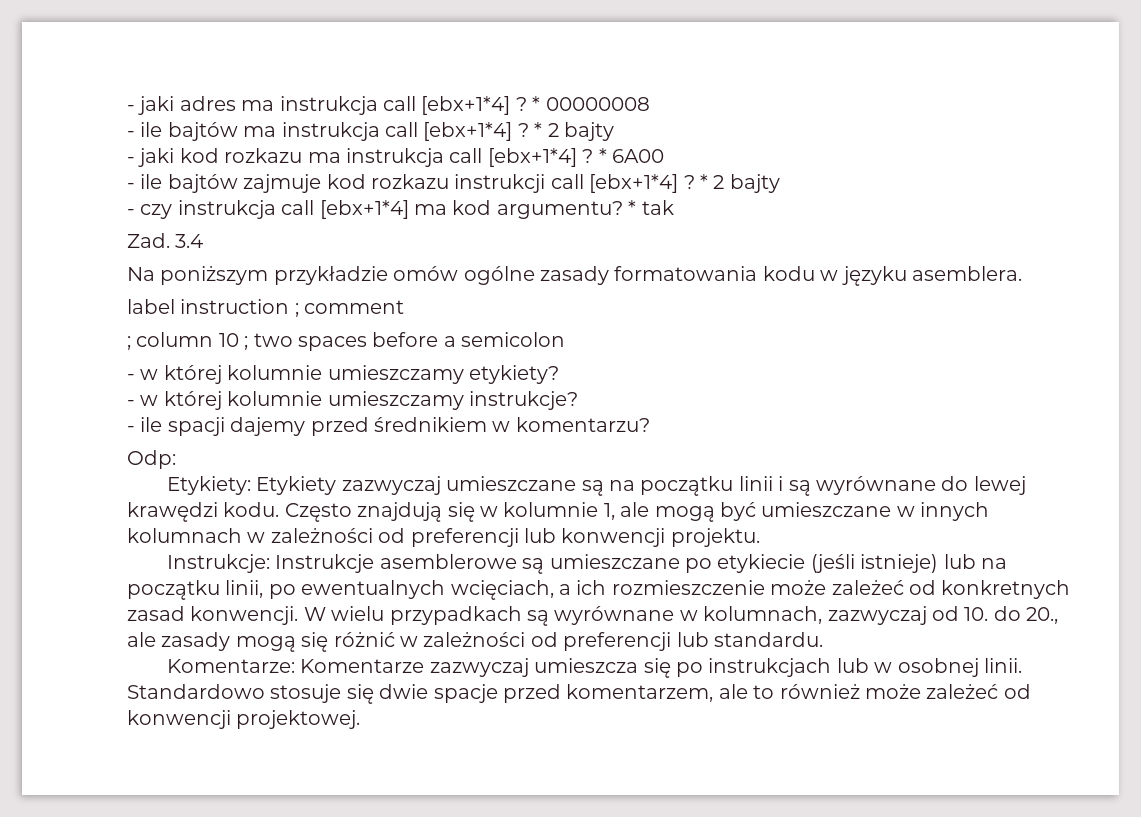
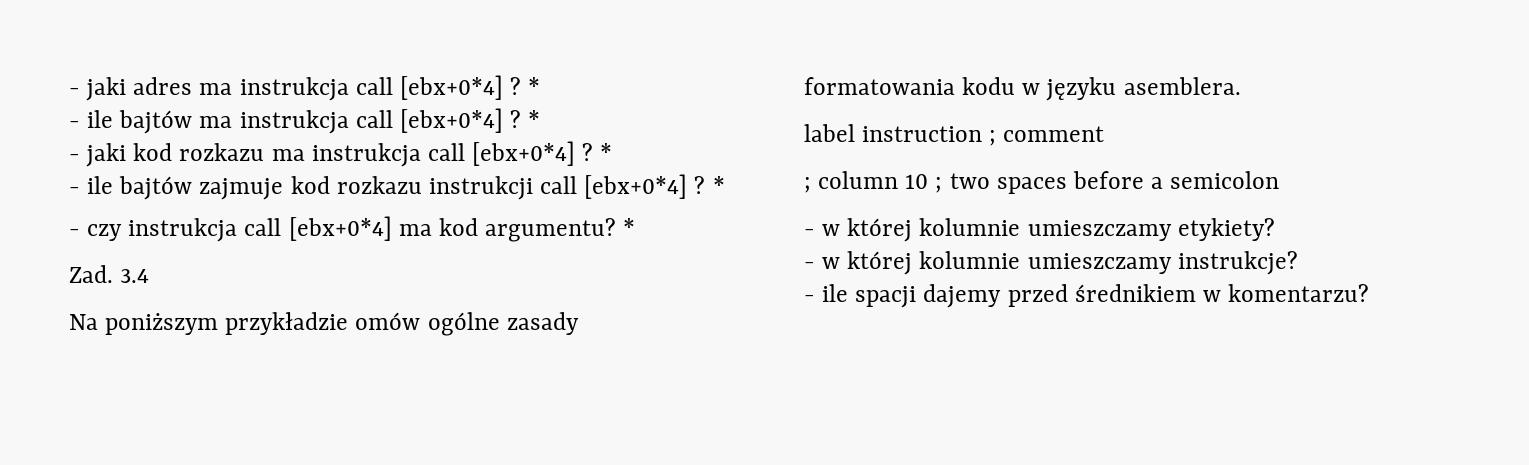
[421,96,650,115] [ebx+1*4] ? * 00000008 -> [399,75,541,100] [ebx+0*4] ? *
[423,122,614,141] [ebx+1*4] ? * 2 bajty -> [399,108,541,133] [ebx+0*4] ? *
[487,148,664,167] [ebx+1*4] ? * 6A00 -> [472,141,613,166] [ebx+0*4] ? *
[589,174,780,193] [ebx+1*4] ? * 2 bajty -> [584,174,725,199] [ebx+0*4] ? *
[319,200,409,219] [ebx+1*4] -> [288,216,392,241] [ebx+0*4]
[641,200,674,215] tak -> (636, 227) none
[127,450,176,469] [167,476,1026,496] [127,502,990,522] [127,528,760,547] [167,554,1008,574] [127,580,1071,600] [127,606,1059,626] [127,632,823,652] [167,658,1023,678] [127,684,1031,704] [127,710,361,729] // Odp: // Etykiety: Etykiety zazwyczaj umieszczane są na początku linii i są wyrównane do lewej krawędzi kodu. Często znajdują się w kolumnie 1, ale mogą być umieszczane w innych kolumnach w zależności od preferencji lub konwencji projektu. // Instrukcje: Instrukcje asemblerowe są umieszczane po etykiecie (jeśli istnieje) lub na początku linii, po ewentualnych wcięciach, a ich rozmieszczenie może zależeć od konkretnych zasad konwencji. W wielu przypadkach są wyrównane w kolumnach, zazwyczaj od 10. do 20., ale zasady mogą się różnić w zależności od preferencji lub standardu. // Komentarze: Komentarze zazwyczaj umieszcza się po instrukcjach lub w osobnej linii. Standardowo stosuje się dwie spacje przed komentarzem, ale to również może zależeć od konwencji projektowej. -> (1370, 293) none

